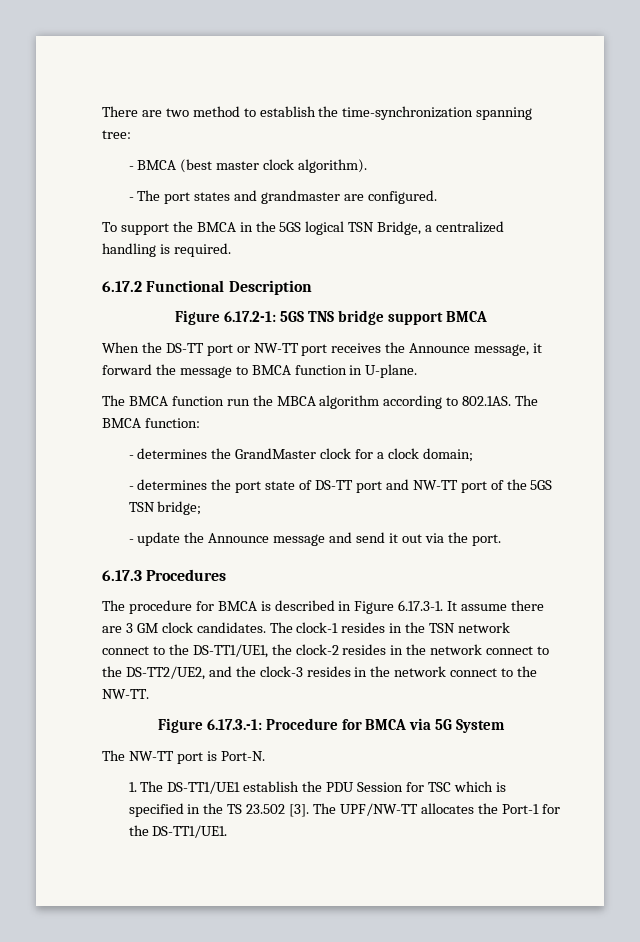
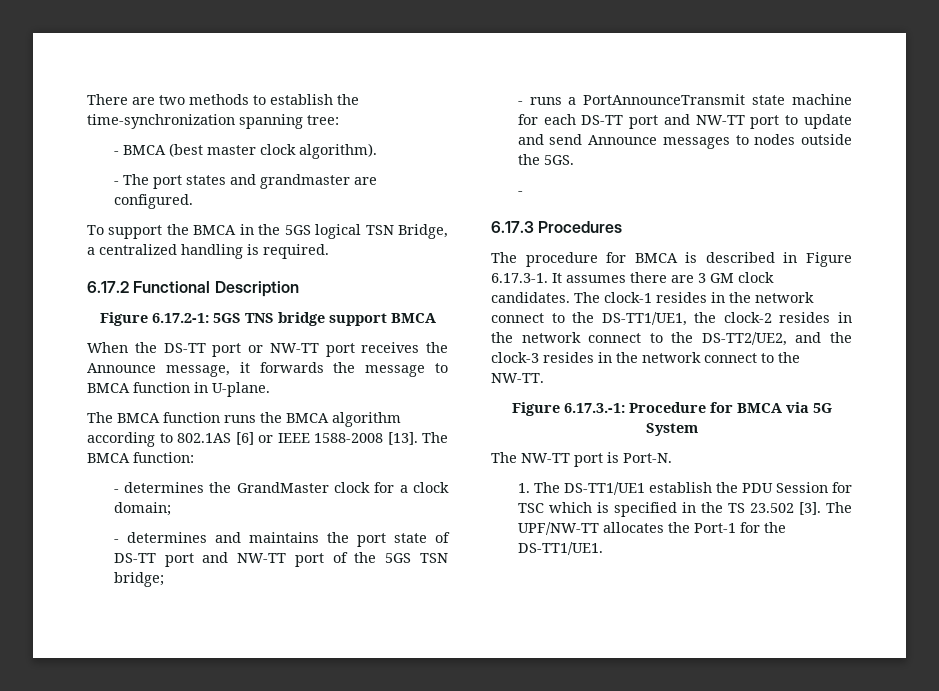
[192,106,240,117] method -> [189,94,249,105] methods
[102,364,152,375] forward -> [259,362,324,373] forwards
[226,395,512,409] run the MBCA algorithm according to 802.1AS. -> [224,412,401,427] [87,432,418,447] runs the BMCA algorithm according to 802.1AS [6] or IEEE 1588-2008 [13].
(208, 484) none -> [214,532,319,543] and maintains
[137,532,501,546] update the Announce message and send it out via the port. -> [529,94,852,105] [517,114,852,129] [517,134,852,149] [517,154,574,165] [517,191,523,195] runs a PortAnnounceTransmit state machine for each DS-TT port and NW-TT port to update and send Announce messages to nodes outside the 5GS. // -
[461,604,508,611] assume -> [566,275,626,283] assumes
[429,623,456,633] TSN -> (751, 297) none

